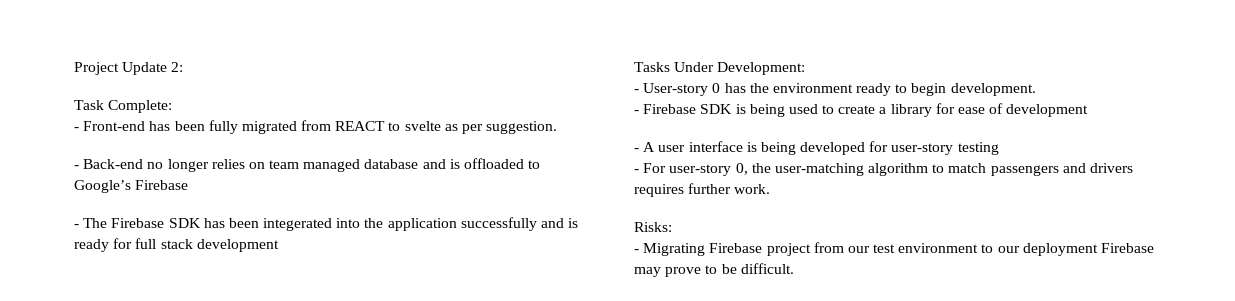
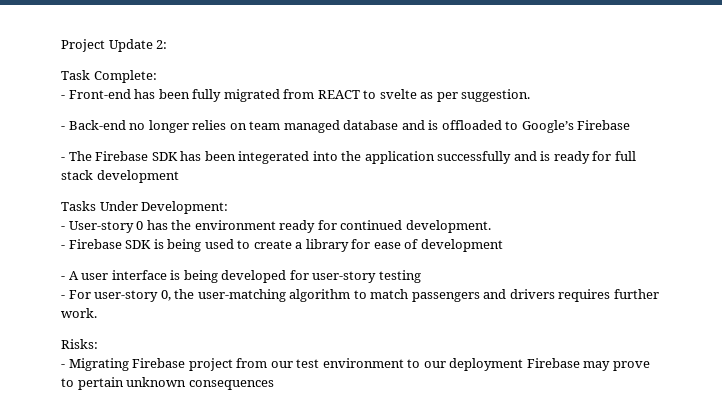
[895,83,947,96] to begin -> [317,220,403,230] for continued
[721,263,794,274] be difficult. -> [77,377,274,390] pertain unknown consequences

